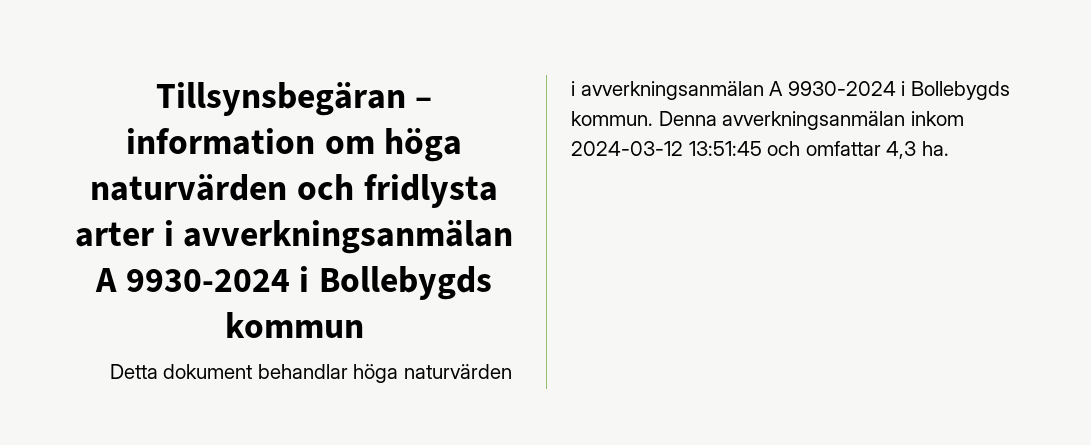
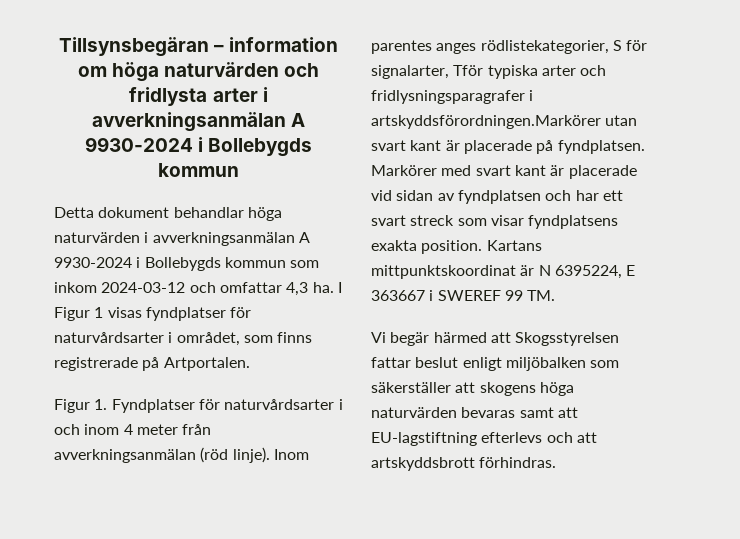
[571,111,906,130] kommun. Denna avverkningsanmälan -> [224,257,320,268] kommun som
[688,141,762,156] 13:51:45 -> (186, 287) none
(949, 148) none -> [337,282,342,293] [54,307,252,321] [54,332,313,346] [54,357,250,371] [54,399,343,413] [54,424,212,435] [54,447,309,463] [371,40,648,54] [371,65,607,79] [371,90,534,104] [371,115,638,129] [371,140,645,154] [371,165,637,179] [371,190,623,204] [371,215,619,229] [371,240,542,254] [371,265,636,279] [371,290,556,301] [371,332,620,346] [371,357,620,371] [371,382,574,396] [371,407,578,418] [371,432,597,446] [371,457,557,471] I Figur 1 visas fyndplatser för naturvårdsarter i området, som finns registrerade på Artportalen. // Figur 1. Fyndplatser för naturvårdsarter i och inom 4 meter från avverkningsanmälan (röd linje). Inom parentes anges rödlistekategorier, S för signalarter, Tför typiska arter och fridlysningsparagrafer i artskyddsförordningen.Markörer utan svart kant är placerade på fyndplatsen. Markörer med svart kant är placerade vid sidan av fyndplatsen och har ett svart streck som visar fyndplatsens exakta position. Kartans mittpunktskoordinat är N 6395224, E 363667 i SWEREF 99 TM. // Vi begär härmed att Skogsstyrelsen fattar beslut enligt miljöbalken som säkerställer att skogens höga naturvärden bevaras samt att EU-lagstiftning efterlevs och att artskyddsbrott förhindras.

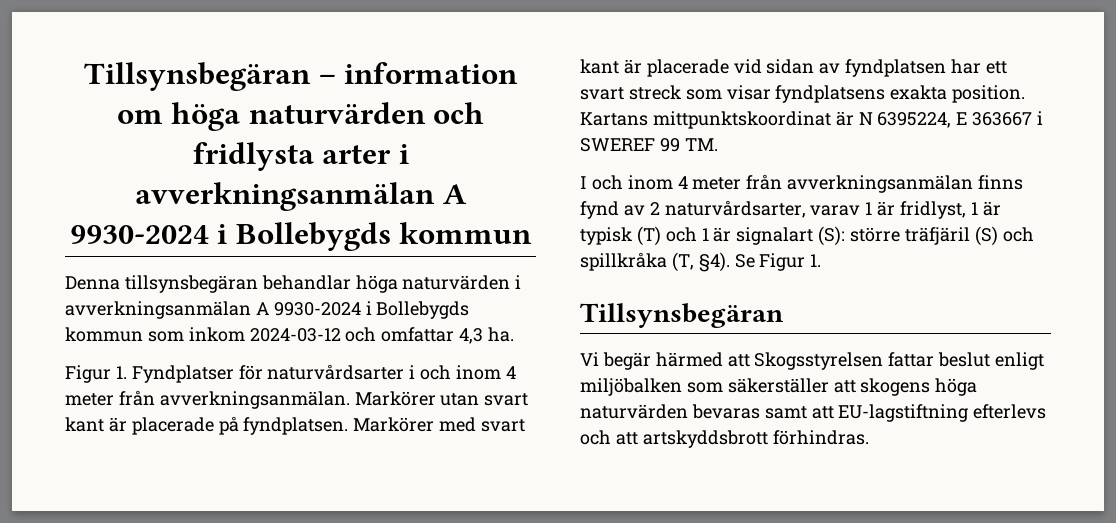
[54,207,170,218] Detta dokument -> [65,275,258,293] Denna tillsynsbegäran
[337,282,342,293] [54,307,252,321] [54,332,313,346] [54,357,250,371] I Figur 1 visas fyndplatser för naturvårdsarter i området, som finns registrerade på Artportalen. -> (515, 334) none
[54,447,309,463] [371,40,648,54] [371,65,607,79] [371,90,534,104] [371,115,601,129] avverkningsanmälan (röd linje). Inom parentes anges rödlistekategorier, S för signalarter, Tför typiska arter och fridlysningsparagrafer i artskyddsförordningen.Markörer -> [159,391,436,409] avverkningsanmälan. Markörer
[545,190,572,201] och -> (947, 68) none
(556, 295) none -> [580,174,1024,193] [580,200,1001,219] [580,226,1034,246] [580,252,822,272] [580,303,784,328] // I och inom 4 meter från avverkningsanmälan finns fynd av 2 naturvårdsarter, varav 1 är fridlyst, 1 är typisk (T) och 1 är signalart (S): större träfjäril (S) och spillkråka (T, §4). Se Figur 1. // Tillsynsbegäran

